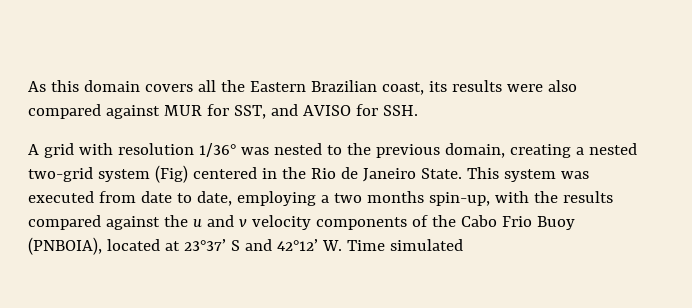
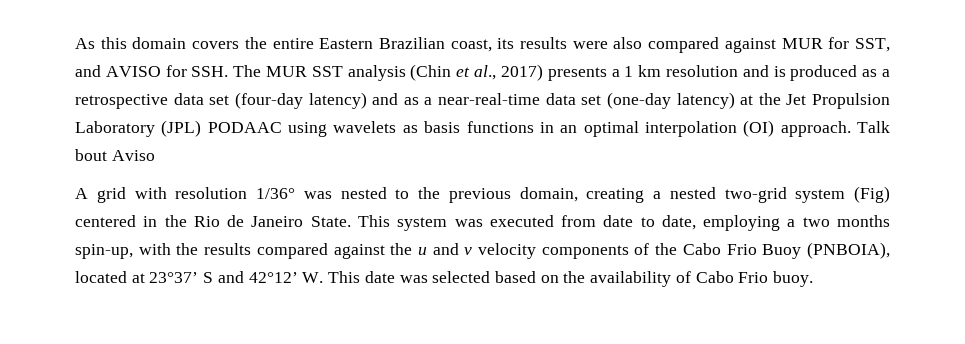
[197,80,245,92] all the -> [244,37,314,49] the entire
(418, 110) none -> [233,64,891,81] [75,92,890,109] [75,120,890,137] [75,149,155,161] The MUR SST analysis (Chin et al., 2017) presents a 1 km resolution and is produced as a retrospective data set (four-day latency) and as a near-real-time data set (one-day latency) at the Jet Propulsion Laboratory (JPL) PODAAC using wavelets as basis functions in an optimal interpolation (OI) approach. Talk bout Aviso
[346,239,463,251] Time simulated -> [328,271,814,287] This date was selected based on the availability of Cabo Frio buoy.

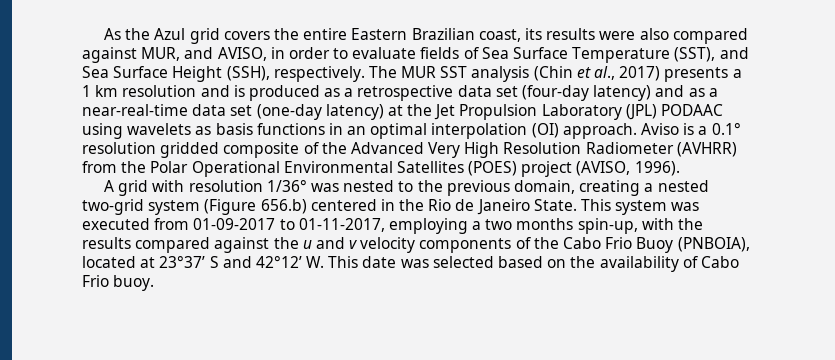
[100,37,187,49] this domain -> [125,28,220,44] the Azul grid
[781,37,891,52] [75,65,229,77] MUR for SST, and AVISO for SSH. -> [141,47,749,63] [82,66,365,82] MUR, and AVISO, in order to evaluate fields of Sea Surface Temperature (SST), and Sea Surface Height (SSH), respectively.
[857,121,890,133] [75,149,107,161] Talk bout -> (637, 131) none
(155, 155) none -> [683,123,741,135] [82,142,737,158] [82,161,680,177] is a 0.1° resolution gridded composite of the Advanced Very High Resolution Radiometer (AVHRR) from the Polar Operational Environmental Satellites (POES) project (AVISO, 1996).
[854,186,890,203] (Fig) -> [204,199,307,215] (Figure 656.b)
[603,215,696,230] date to date, -> [193,218,385,232] 01-09-2017 to 01-11-2017,

